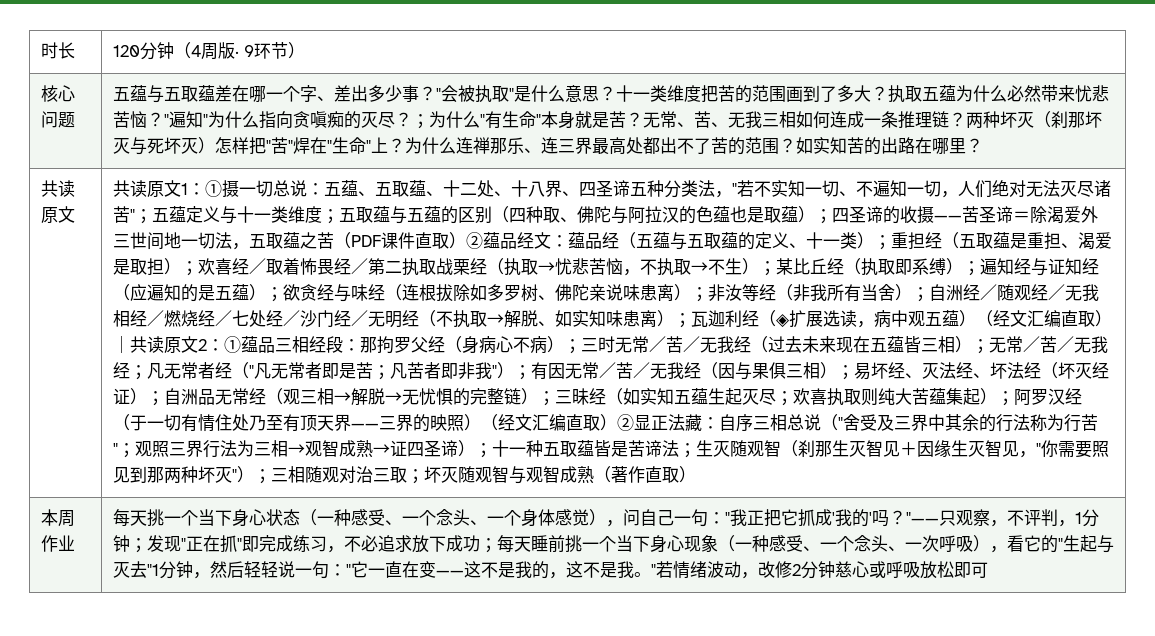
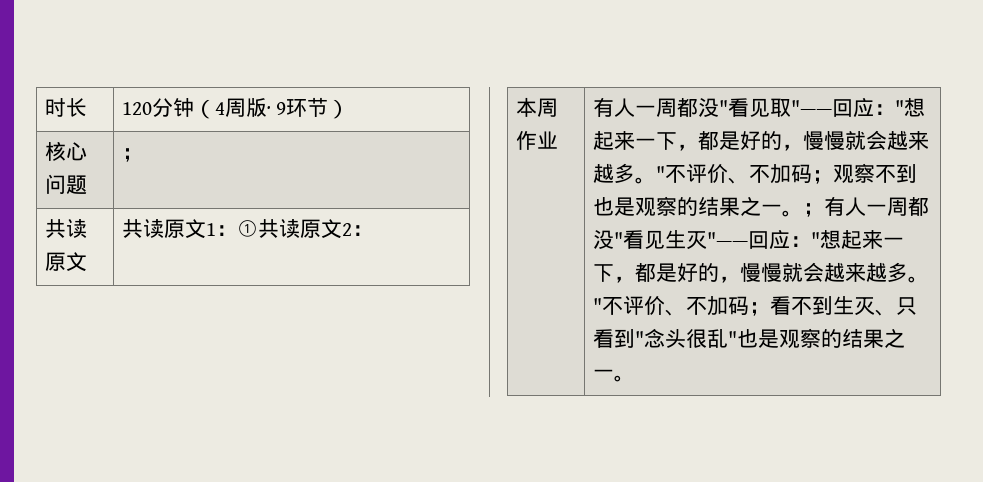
[112,85,1109,103] [112,111,1102,129] [112,137,983,155] 五蕴与五取蕴差在哪一个字、差出多少事？"会被执取"是什么意思？十一类维度把苦的范围画到了多大？执取五蕴为什么必然带来忧悲苦恼？"遍知"为什么指向贪嗔痴的灭尽？；为什么"有生命"本身就是苦？无常、苦、无我三相如何连成一条推理链？两种坏灭（刹那坏灭与死坏灭）怎样把"苦"焊在"生命"上？为什么连禅那乐、连三界最高处都出不了苦的范围？如实知苦的出路在哪里？ -> [122,148,144,162] ；
[221,180,1111,198] [112,206,1098,224] [112,232,1112,250] [112,258,1099,276] [112,284,1099,302] [112,310,1112,328] [112,336,1108,354] [112,362,1109,380] [112,388,1082,406] [112,414,1098,432] [112,440,1109,458] [112,466,696,484] [40,509,75,527] [40,535,75,552] [112,509,1099,527] [112,535,1114,553] [112,561,988,579] 摄一切总说：五蕴、五取蕴、十二处、十八界、四圣谛五种分类法，"若不实知一切、不遍知一切，人们绝对无法灭尽诸苦"；五蕴定义与十一类维度；五取蕴与五蕴的区别（四种取、佛陀与阿拉汉的色蕴也是取蕴）；四圣谛的收摄——苦圣谛＝除渴爱外三世间地一切法，五取蕴之苦（PDF课件直取）②蕴品经文：蕴品经（五蕴与五取蕴的定义、十一类）；重担经（五取蕴是重担、渴爱是取担）；欢喜经／取着怖畏经／第二执取战栗经（执取→忧悲苦恼，不执取→不生）；某比丘经（执取即系缚）；遍知经与证知经（应遍知的是五蕴）；欲贪经与味经（连根拔除如多罗树、佛陀亲说味患离）；非汝等经（非我所有当舍）；自洲经／随观经／无我相经／燃烧经／七处经／沙门经／无明经（不执取→解脱、如实知味患离）；瓦迦利经（◈扩展选读，病中观五蕴）（经文汇编直取）｜共读原文2：①蕴品三相经段：那拘罗父经（身病心不病）；三时无常／苦／无我经（过去未来现在五蕴皆三相）；无常／苦／无我经；凡无常者经（"凡无常者即是苦；凡苦者即非我"）；有因无常／苦／无我经（因与果俱三相）；易坏经、灭法经、坏法经（坏灭经证）；自洲品无常经（观三相→解脱→无忧惧的完整链）；三昧经（如实知五蕴生起灭尽；欢喜执取则纯大苦蕴集起）；阿罗汉经（于一切有情住处乃至有顶天界——三界的映照）（经文汇编直取）②显正法藏：自序三相总说（"舍受及三界中其余的行法称为行苦"；观照三界行法为三相→观智成熟→证四圣谛）；十一种五取蕴皆是苦谛法；生灭随观智（刹那生灭智见＋因缘生灭智见，"你需要照见到那两种坏灭"）；三相随观对治三取；坏灭随观智与观智成熟（著作直取） // 本周作业 | 每天挑一个当下身心状态（一种感受、一个念头、一个身体感觉），问自己一句："我正把它抓成'我的'吗？"——只观察，不评判，1分钟；发现"正在抓"即完成练习，不必追求放下成功；每天睡前挑一个当下身心现象（一种感受、一个念头、一次呼吸），看它的"生起与灭去"1分钟，然后轻轻说一句："它一直在变——这不是我的，这不是我。"若情绪波动，改修2分钟慈心或呼吸放松即可 -> [258,219,374,239] [516,97,559,117] [516,131,559,150] [593,97,926,117] [593,130,930,151] [593,163,918,184] [593,196,930,217] [593,229,905,250] [593,262,930,283] [593,296,918,316] [593,328,906,348] [593,369,636,382] 共读原文2： // 本周作业 | 有人一周都没"看见取"——回应："想起来一下，都是好的，慢慢就会越来越多。"不评价、不加码；观察不到也是观察的结果之一。；有人一周都没"看见生灭"——回应："想起来一下，都是好的，慢慢就会越来越多。"不评价、不加码；看不到生灭、只看到"念头很乱"也是观察的结果之一。

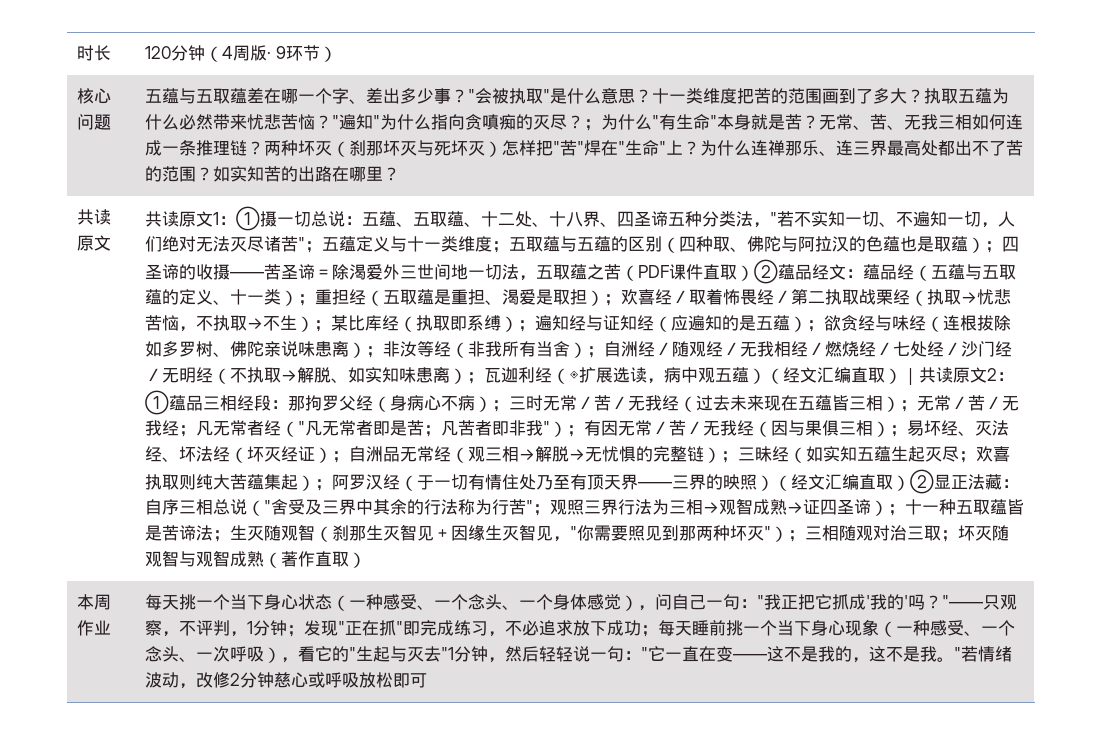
[122,148,144,162] ； -> [145,88,1010,104] [145,114,1024,131] [145,140,1024,157] [145,166,401,182] 五蕴与五取蕴差在哪一个字、差出多少事？"会被执取"是什么意思？十一类维度把苦的范围画到了多大？执取五蕴为什么必然带来忧悲苦恼？"遍知"为什么指向贪嗔痴的灭尽？；为什么"有生命"本身就是苦？无常、苦、无我三相如何连成一条推理链？两种坏灭（刹那坏灭与死坏灭）怎样把"苦"焊在"生命"上？为什么连禅那乐、连三界最高处都出不了苦的范围？如实知苦的出路在哪里？
[258,219,374,239] [516,97,559,117] [516,131,559,150] [593,97,926,117] [593,130,930,151] [593,163,918,184] [593,196,930,217] [593,229,905,250] [593,262,930,283] [593,296,918,316] [593,328,906,348] [593,369,636,382] 共读原文2： // 本周作业 | 有人一周都没"看见取"——回应："想起来一下，都是好的，慢慢就会越来越多。"不评价、不加码；观察不到也是观察的结果之一。；有人一周都没"看见生灭"——回应："想起来一下，都是好的，慢慢就会越来越多。"不评价、不加码；看不到生灭、只看到"念头很乱"也是观察的结果之一。 -> [260,211,1016,228] [145,236,1020,253] [145,259,1017,284] [145,289,1012,306] [145,315,1012,332] [145,341,1013,358] [145,367,1015,386] [145,390,1020,415] [145,420,1010,437] [145,446,1011,463] [145,469,1020,494] [145,498,1025,516] [145,524,1010,542] [145,550,367,568] [77,594,112,610] [77,620,112,636] [145,594,1018,611] [145,619,1016,637] [145,646,1013,663] [145,672,428,689] 摄一切总说：五蕴、五取蕴、十二处、十八界、四圣谛五种分类法，"若不实知一切、不遍知一切，人们绝对无法灭尽诸苦"；五蕴定义与十一类维度；五取蕴与五蕴的区别（四种取、佛陀与阿拉汉的色蕴也是取蕴）；四圣谛的收摄——苦圣谛＝除渴爱外三世间地一切法，五取蕴之苦（PDF课件直取）②蕴品经文：蕴品经（五蕴与五取蕴的定义、十一类）；重担经（五取蕴是重担、渴爱是取担）；欢喜经／取着怖畏经／第二执取战栗经（执取→忧悲苦恼，不执取→不生）；某比库经（执取即系缚）；遍知经与证知经（应遍知的是五蕴）；欲贪经与味经（连根拔除如多罗树、佛陀亲说味患离）；非汝等经（非我所有当舍）；自洲经／随观经／无我相经／燃烧经／七处经／沙门经／无明经（不执取→解脱、如实知味患离）；瓦迦利经（◈扩展选读，病中观五蕴）（经文汇编直取）｜共读原文2：①蕴品三相经段：那拘罗父经（身病心不病）；三时无常／苦／无我经（过去未来现在五蕴皆三相）；无常／苦／无我经；凡无常者经（"凡无常者即是苦；凡苦者即非我"）；有因无常／苦／无我经（因与果俱三相）；易坏经、灭法经、坏法经（坏灭经证）；自洲品无常经（观三相→解脱→无忧惧的完整链）；三昧经（如实知五蕴生起灭尽；欢喜执取则纯大苦蕴集起）；阿罗汉经（于一切有情住处乃至有顶天界——三界的映照）（经文汇编直取）②显正法藏：自序三相总说（"舍受及三界中其余的行法称为行苦"；观照三界行法为三相→观智成熟→证四圣谛）；十一种五取蕴皆是苦谛法；生灭随观智（刹那生灭智见＋因缘生灭智见，"你需要照见到那两种坏灭"）；三相随观对治三取；坏灭随观智与观智成熟（著作直取） // 本周作业 | 每天挑一个当下身心状态（一种感受、一个念头、一个身体感觉），问自己一句："我正把它抓成'我的'吗？"——只观察，不评判，1分钟；发现"正在抓"即完成练习，不必追求放下成功；每天睡前挑一个当下身心现象（一种感受、一个念头、一次呼吸），看它的"生起与灭去"1分钟，然后轻轻说一句："它一直在变——这不是我的，这不是我。"若情绪波动，改修2分钟慈心或呼吸放松即可

